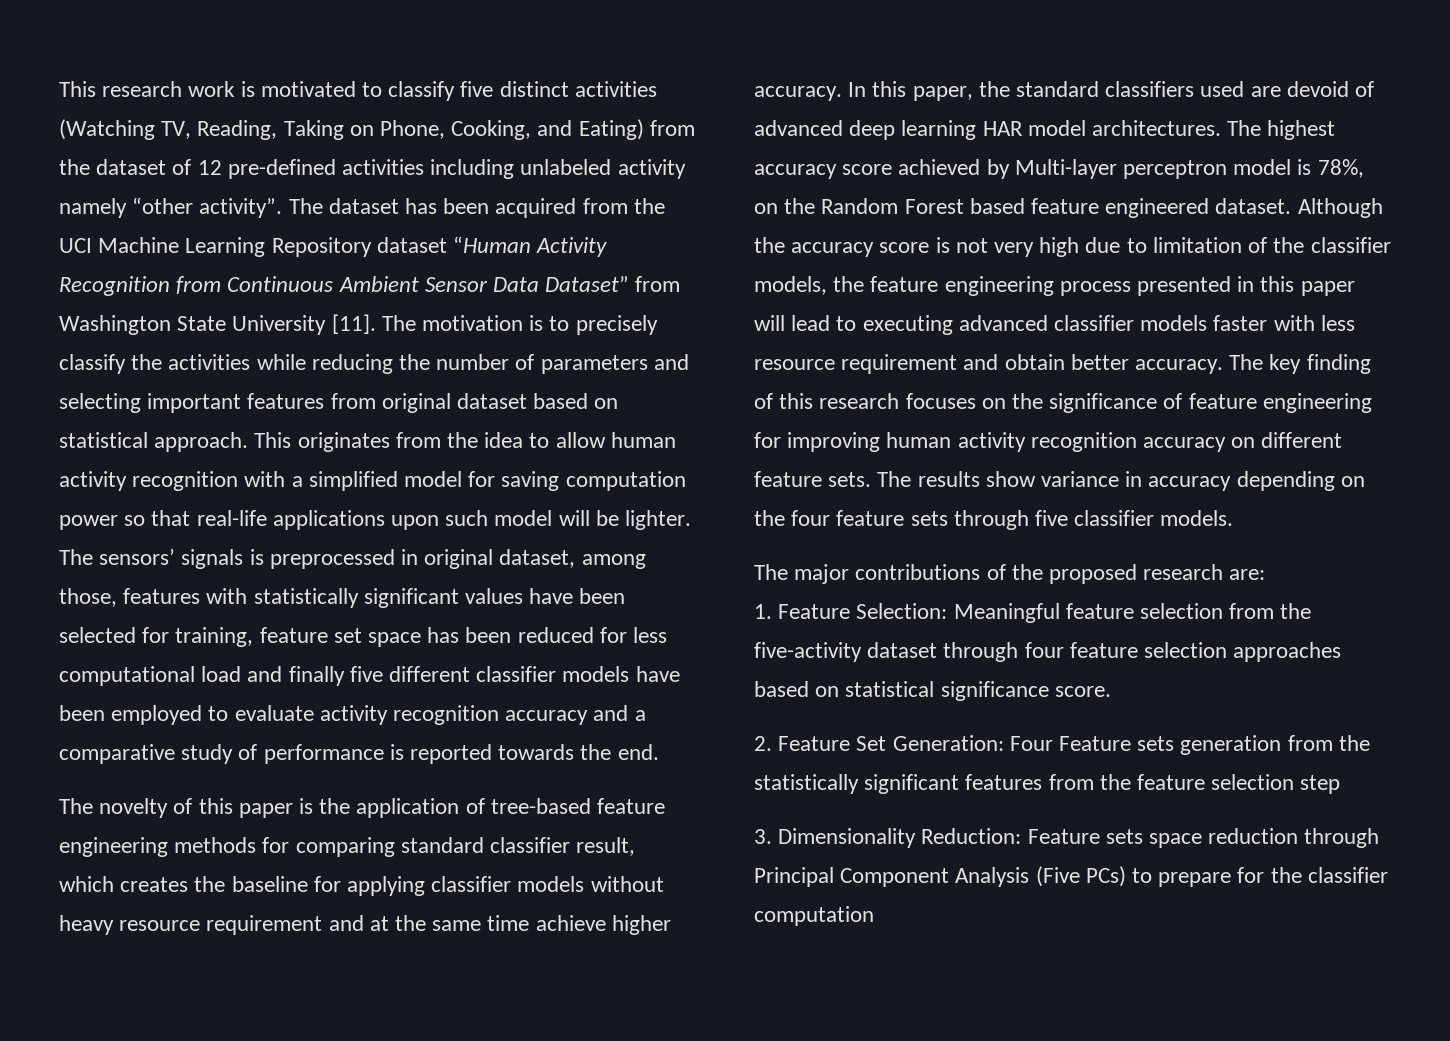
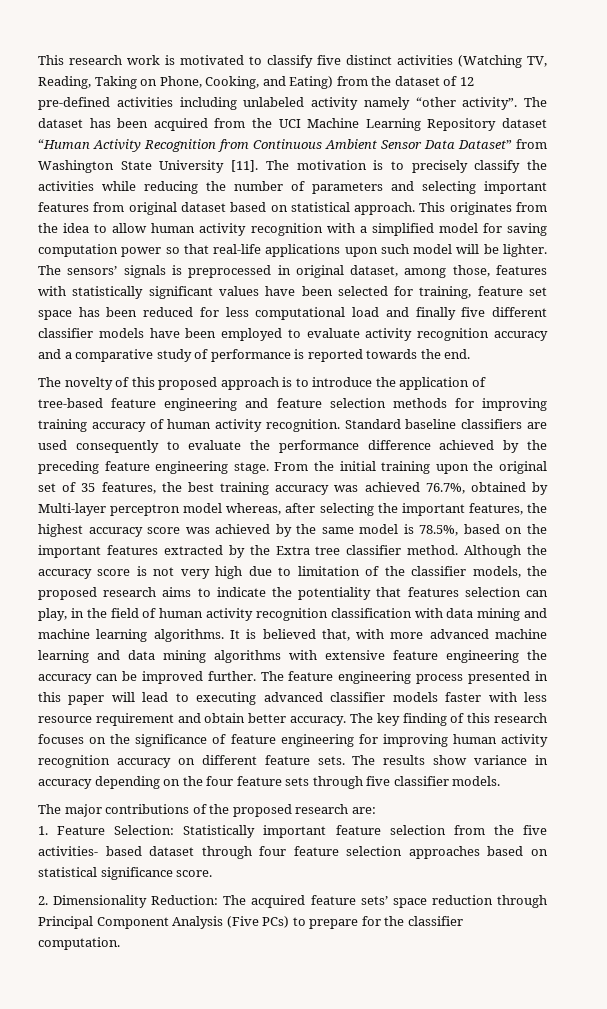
[238,798,314,818] paper is -> [158,377,373,390] proposed approach is to introduce
[174,837,636,857] [59,876,664,896] [59,915,671,935] [754,81,1375,101] [754,120,1336,140] [754,159,1364,179] [754,198,1292,218] methods for comparing standard classifier result, which creates the baseline for applying classifier models without heavy resource requirement and at the same time achieve higher accuracy. In this paper, the standard classifiers used are devoid of advanced deep learning HAR model architectures. The highest accuracy score achieved by Multi-layer perceptron model is 78%, on the Random Forest based feature engineered dataset. -> [245,398,547,411] [38,419,547,432] [38,440,547,453] [38,461,548,474] [38,482,548,495] [38,503,547,516] [38,524,548,537] [38,545,459,558] and feature selection methods for improving training accuracy of human activity recognition. Standard baseline classifiers are used consequently to evaluate the performance difference achieved by the preceding feature engineering stage. From the initial training upon the original set of 35 features, the best training accuracy was achieved 76.7%, obtained by Multi-layer perceptron model whereas, after selecting the important features, the highest accuracy score was achieved by the same model is 78.5%, based on the important features extracted by the Extra tree classifier method.
(865, 284) none -> [38,587,548,600] [38,608,547,621] [38,629,547,642] [38,650,547,663] [38,671,284,684] proposed research aims to indicate the potentiality that features selection can play, in the field of human activity recognition classification with data mining and machine learning algorithms. It is believed that, with more advanced machine learning and data mining algorithms with extensive feature engineering the accuracy can be improved further. The
[953,603,1060,623] Meaningful -> [183,825,327,838] Statistically important
[754,642,862,662] five-activity -> [522,825,547,835] [38,846,142,856] five activities- based
[778,735,1370,755] [754,774,1341,794] [754,828,1143,848] Feature Set Generation: Four Feature sets generation from the statistically significant features from the feature selection step // 3. Dimensionality Reduction: Feature sets -> [53,895,388,908] Dimensionality Reduction: The acquired feature sets’
[754,906,874,926] computation -> [38,937,120,950] computation.

